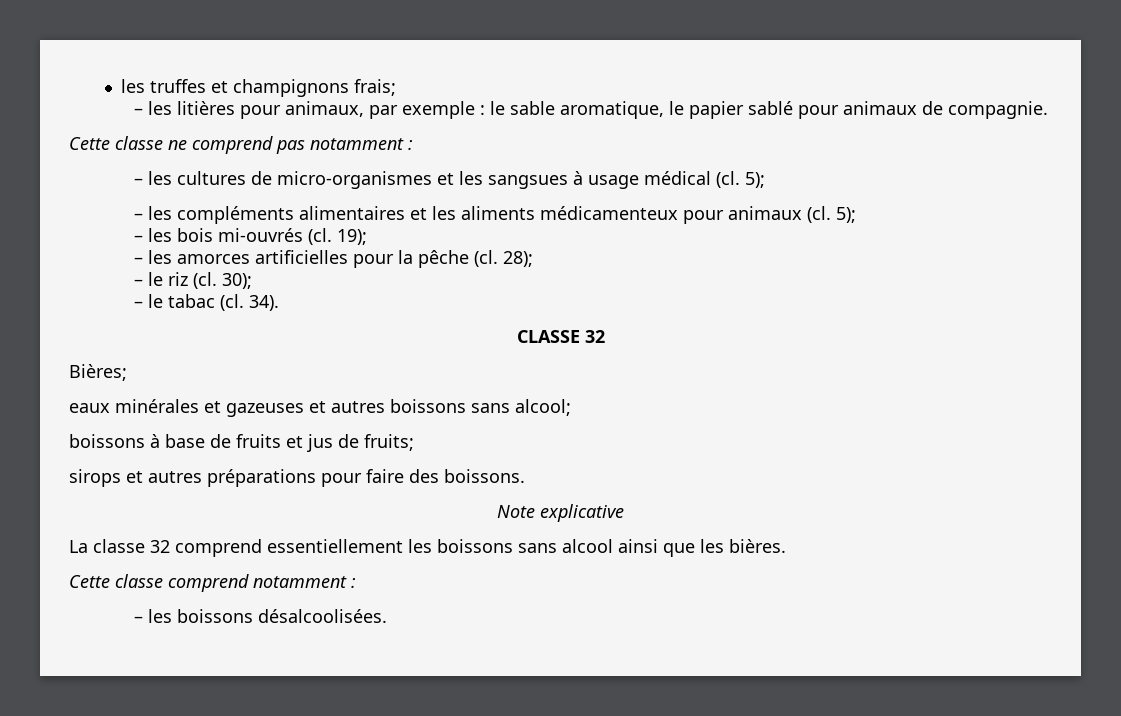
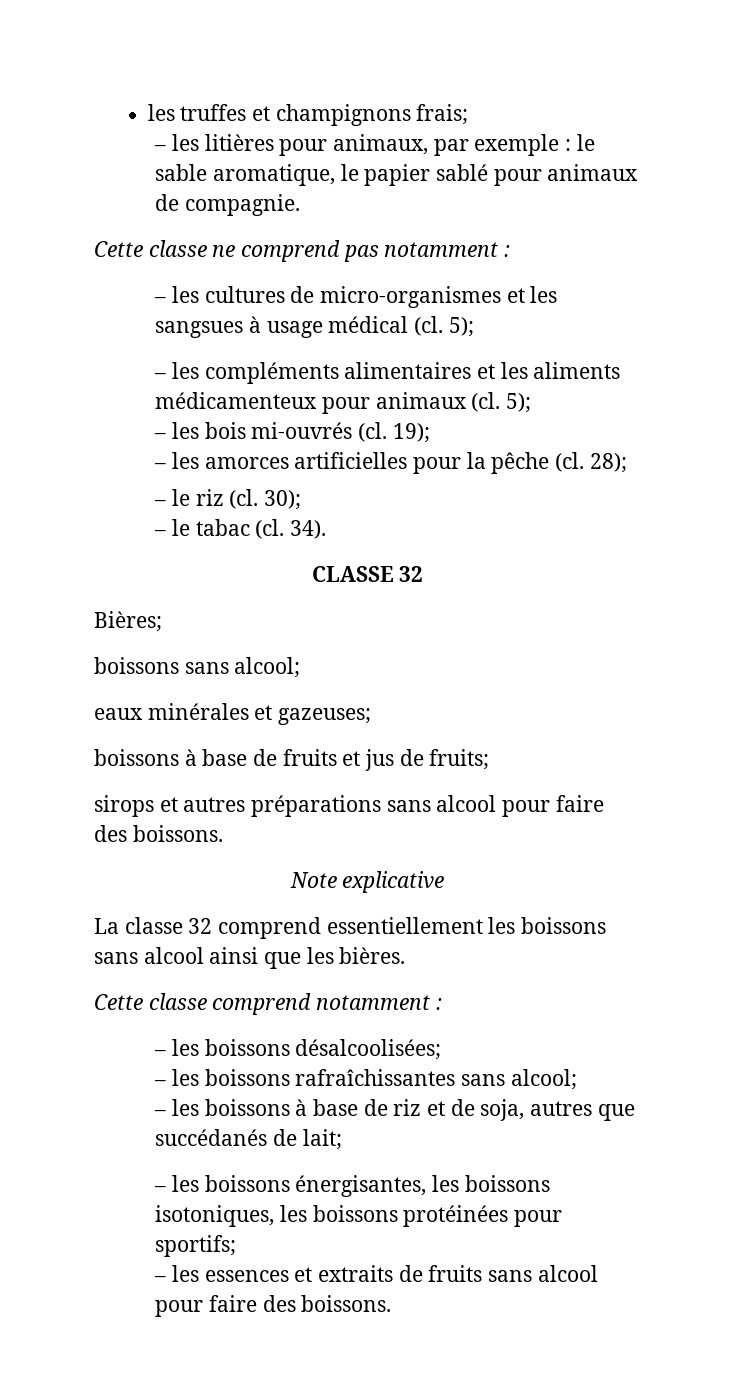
(127, 372) none -> [94,657,301,678] // boissons sans alcool;
[226,399,571,417] gazeuses et autres boissons sans alcool; -> [278,708,372,725] gazeuses;
(316, 478) none -> [386,795,497,812] sans alcool
[258,609,388,623] désalcoolisées. -> [295,1039,442,1060] [154,1069,577,1090] [154,1099,635,1121] [155,1129,342,1150] [154,1175,550,1197] [155,1205,563,1227] [155,1235,237,1257] [154,1265,598,1282] [155,1295,392,1317] désalcoolisées; // – les boissons rafraîchissantes sans alcool; // – les boissons à base de riz et de soja, autres que succédanés de lait; // – les boissons énergisantes, les boissons isotoniques, les boissons protéinées pour sportifs; // – les essences et extraits de fruits sans alcool pour faire des boissons.

